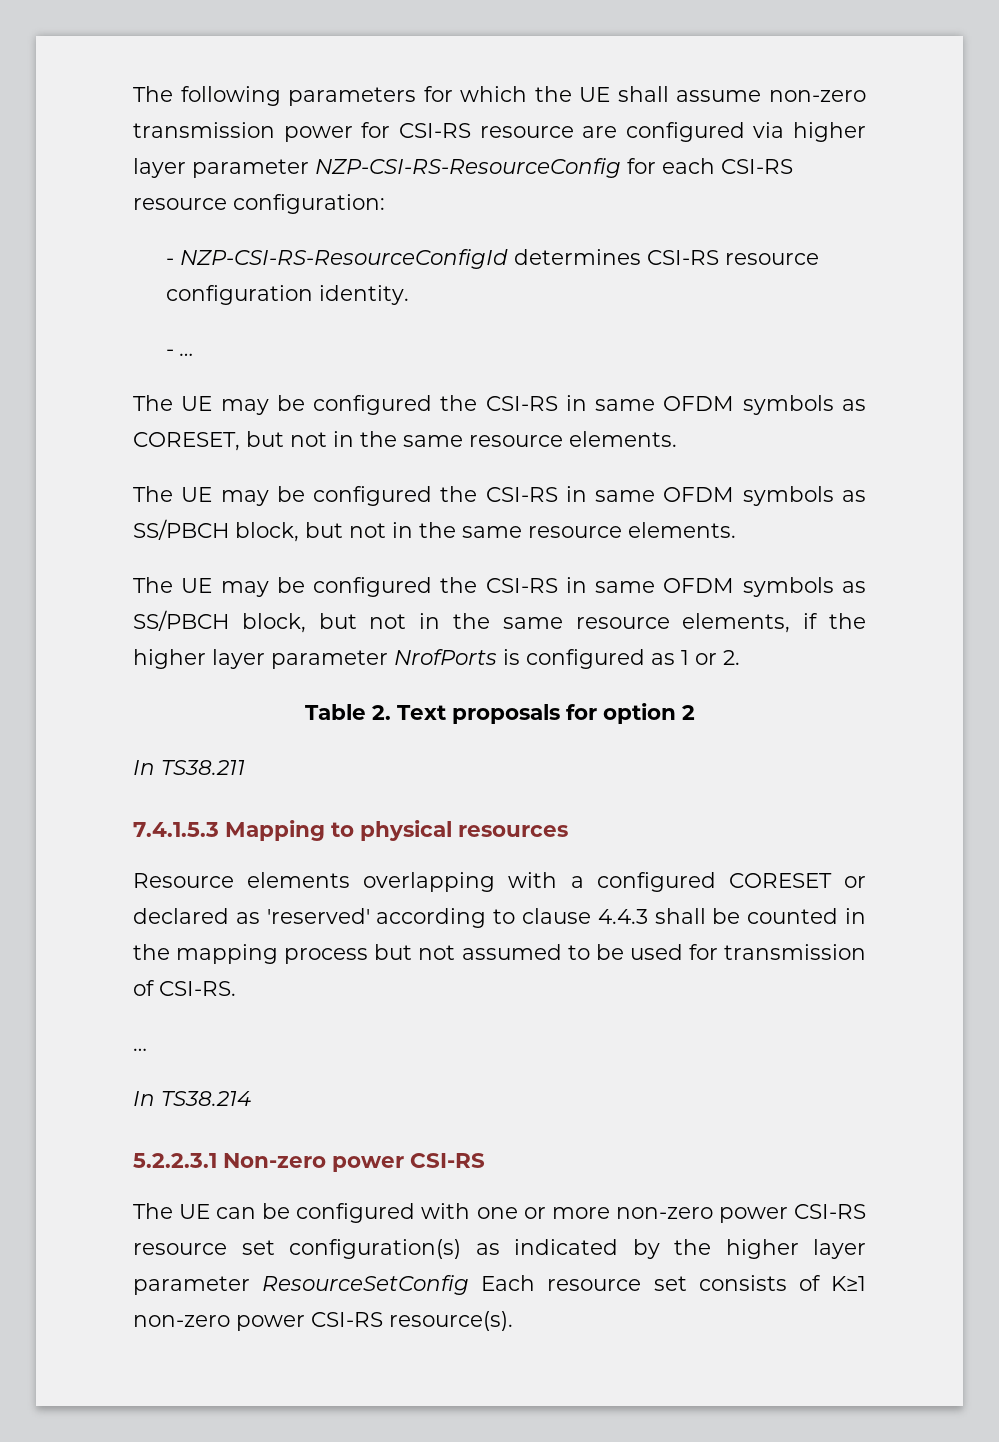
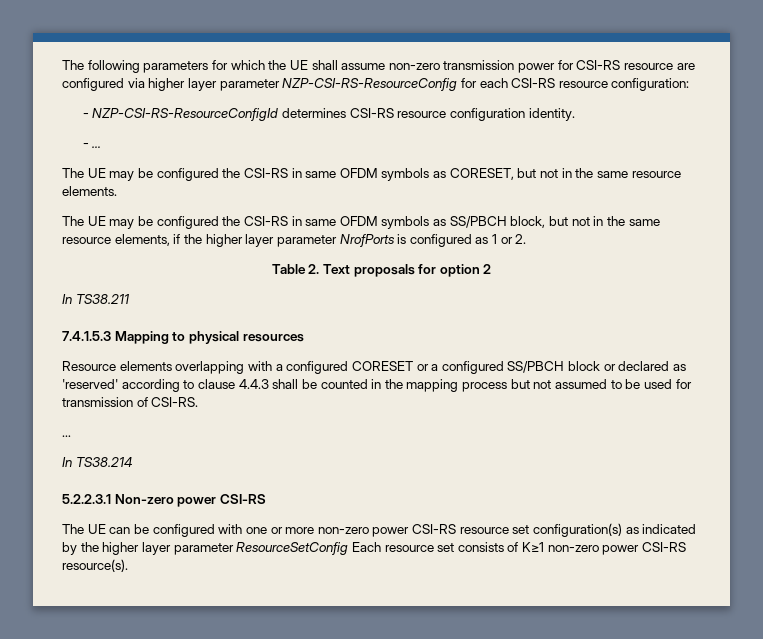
[133,486,866,506] [133,519,736,542] // The UE may be configured the CSI-RS in same OFDM symbols as SS/PBCH block, but not in the same resource elements. -> (117, 191) none
(866, 882) none -> [431,361,616,374] a configured SS/PBCH block or

